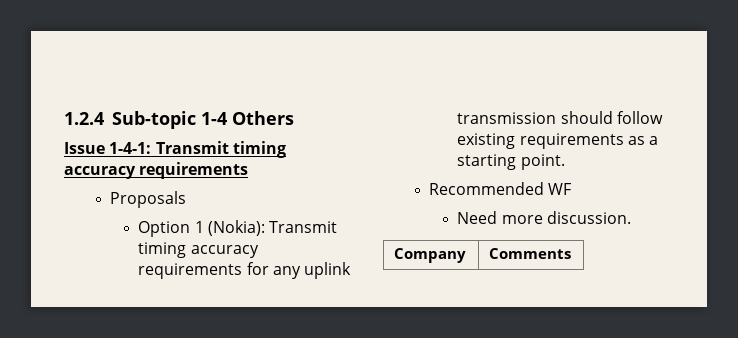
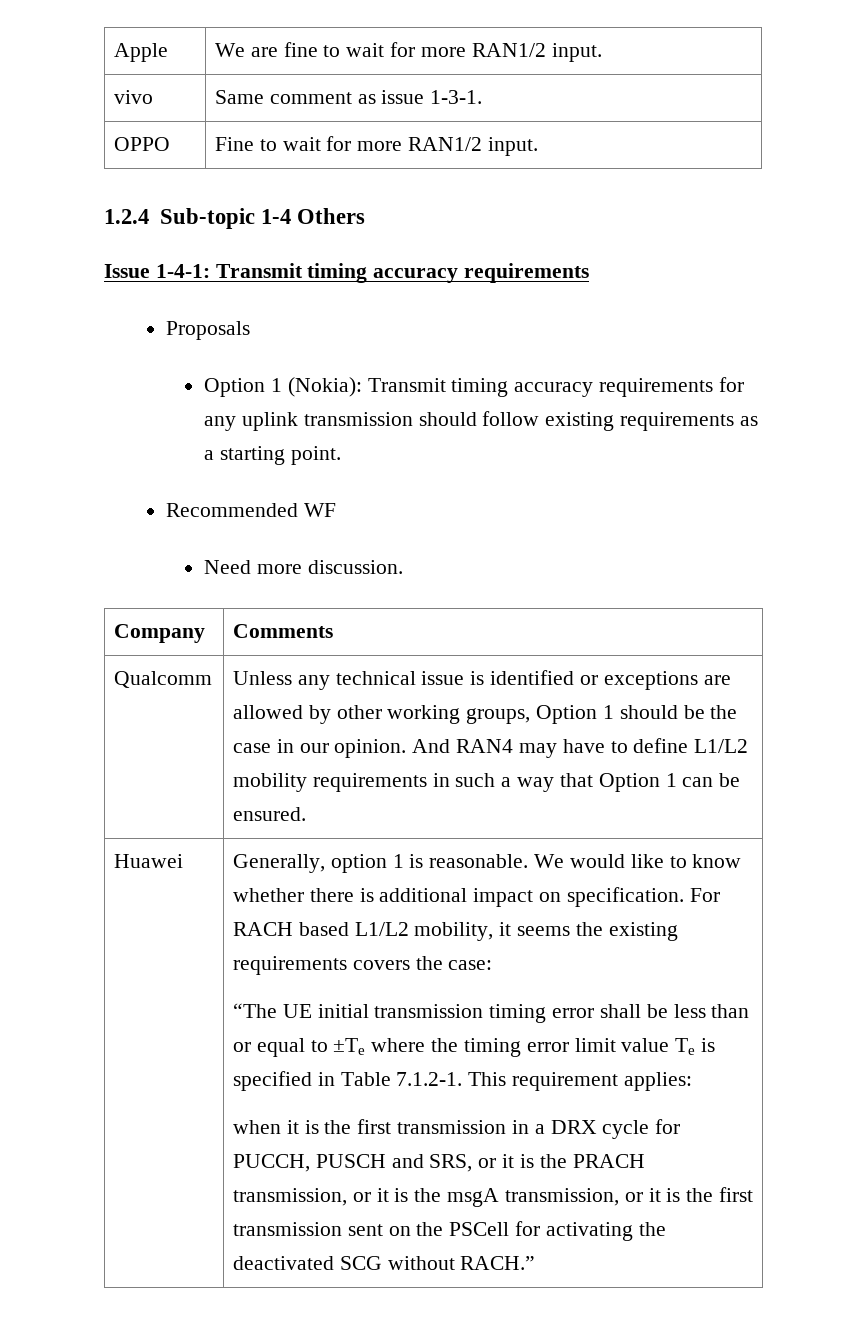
(64, 118) none -> [114,43,169,62] [215,42,602,62] [114,90,154,104] [215,90,483,104] [114,137,171,151] [215,136,538,156] Apple | We are fine to wait for more RAN1/2 input. // vivo | Same comment as issue 1-3-1. // OPPO | Fine to wait for more RAN1/2 input. //
(572, 253) none -> [114,671,213,688] [233,670,731,690] [233,705,738,724] [233,738,749,758] [233,773,741,792] [233,807,307,821] [114,854,184,868] [233,854,742,873] [233,887,720,907] [233,922,678,941] [233,956,493,975] [233,1003,750,1023] [233,1038,715,1057] [233,1071,692,1091] [233,1119,681,1139] [233,1154,645,1172] [233,1187,753,1207] [233,1221,666,1241] [233,1256,536,1270] // Qualcomm | Unless any technical issue is identified or exceptions are allowed by other working groups, Option 1 should be the case in our opinion. And RAN4 may have to define L1/L2 mobility requirements in such a way that Option 1 can be ensured. // Huawei | Generally, option 1 is reasonable. We would like to know whether there is additional impact on specification. For RACH based L1/L2 mobility, it seems the existing requirements covers the case: // “The UE initial transmission timing error shall be less than or equal to ±Te where the timing error limit value Te is specified in Table 7.1.2-1. This requirement applies: // when it is the first transmission in a DRX cycle for PUCCH, PUSCH and SRS, or it is the PRACH transmission, or it is the msgA transmission, or it is the first transmission sent on the PSCell for activating the deactivated SCG without RACH.”

